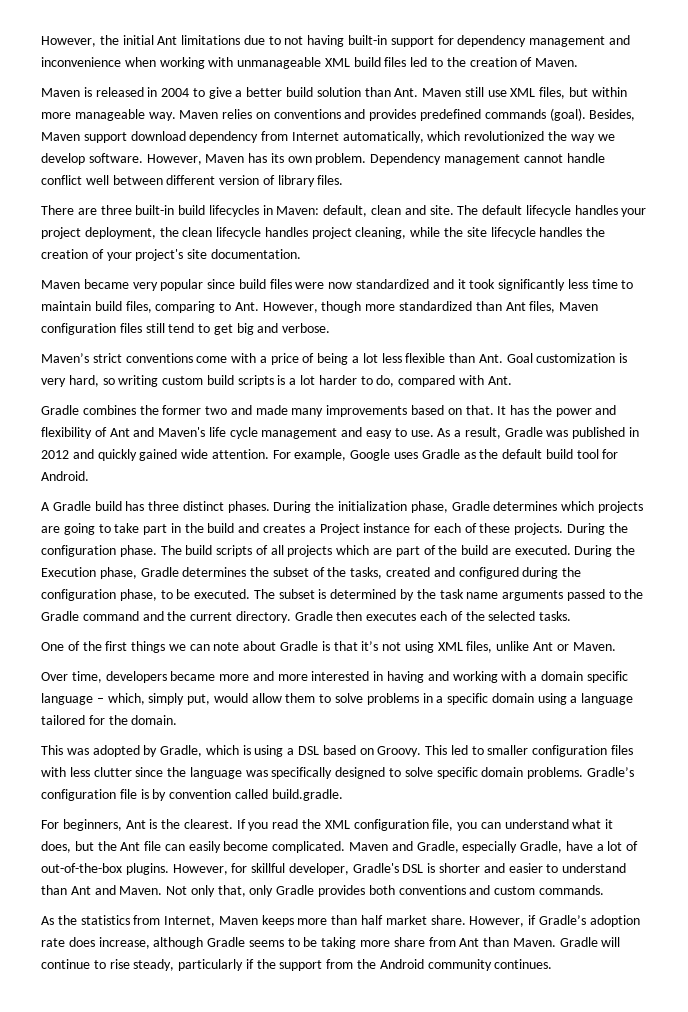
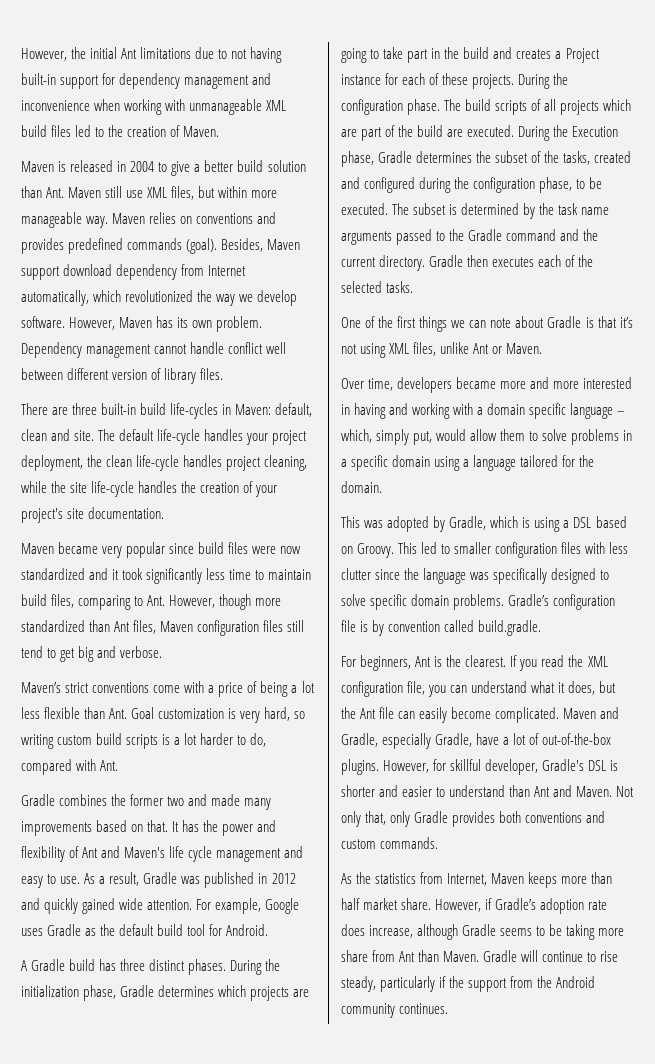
[208,205,259,217] lifecycles -> [170,403,219,419] life-cycles
[525,205,571,217] lifecycle -> [157,429,201,445] life-cycle
[216,227,262,239] lifecycle -> [136,455,180,471] life-cycle
[490,227,536,239] lifecycle -> [91,481,135,497] life-cycle

